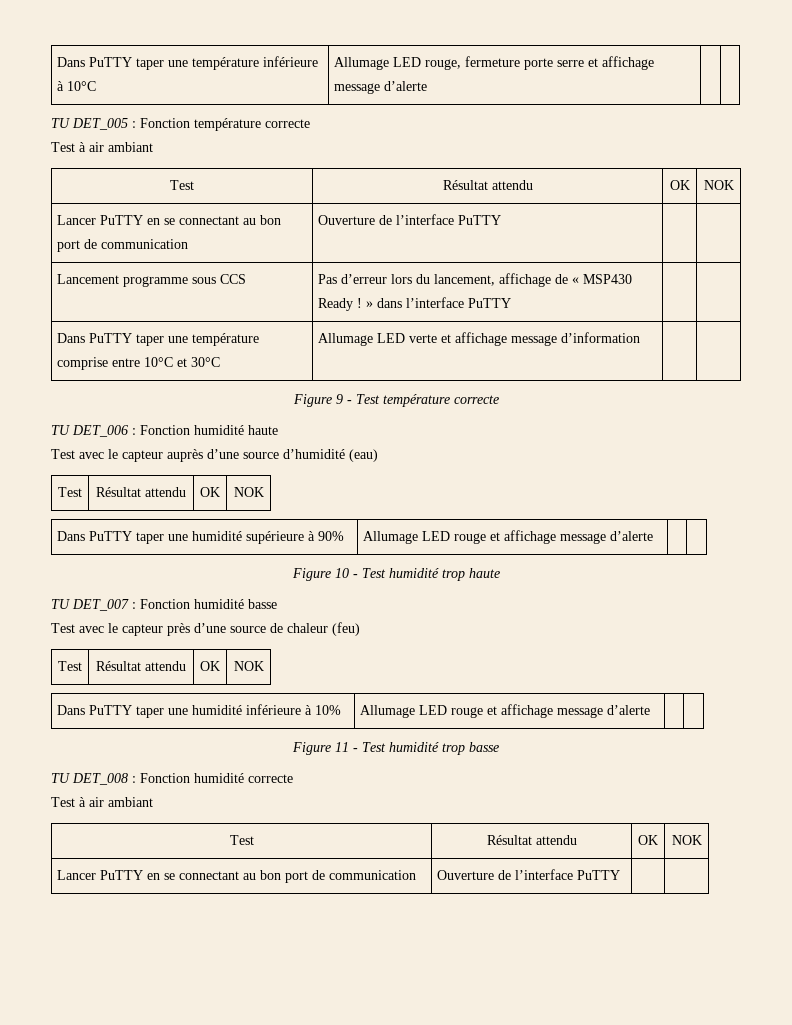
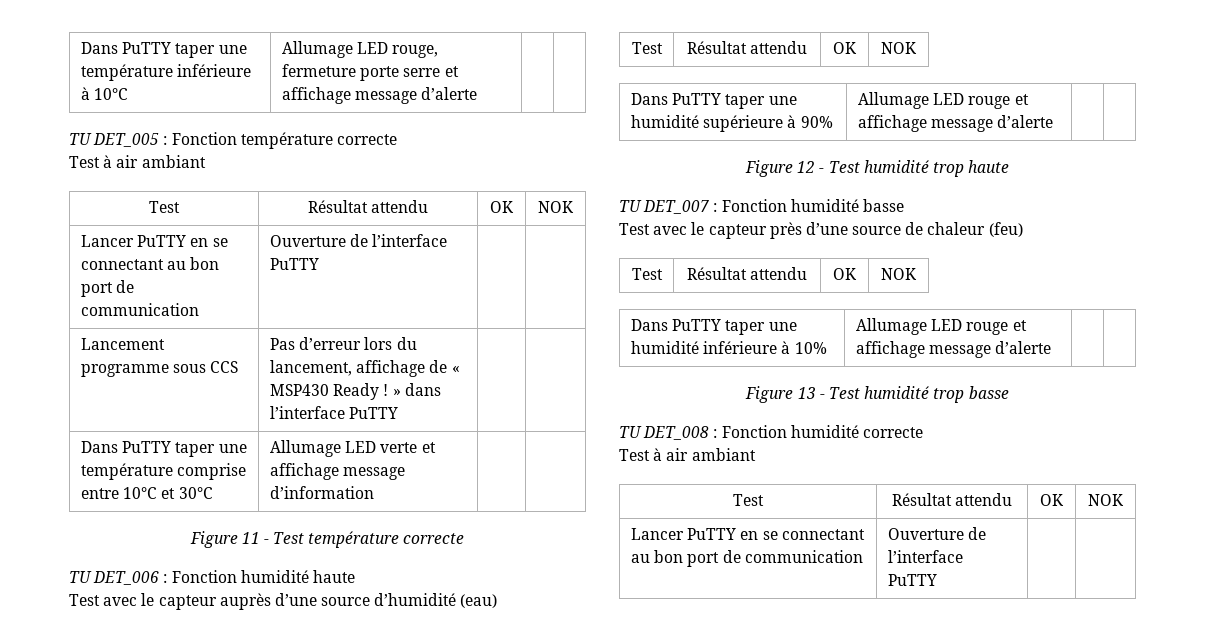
[335,394,343,404] 9 -> [241,532,260,544] 11
[334,568,349,578] 10 -> [797,161,816,173] 12
[335,742,349,752] 11 -> [797,387,816,399] 13

